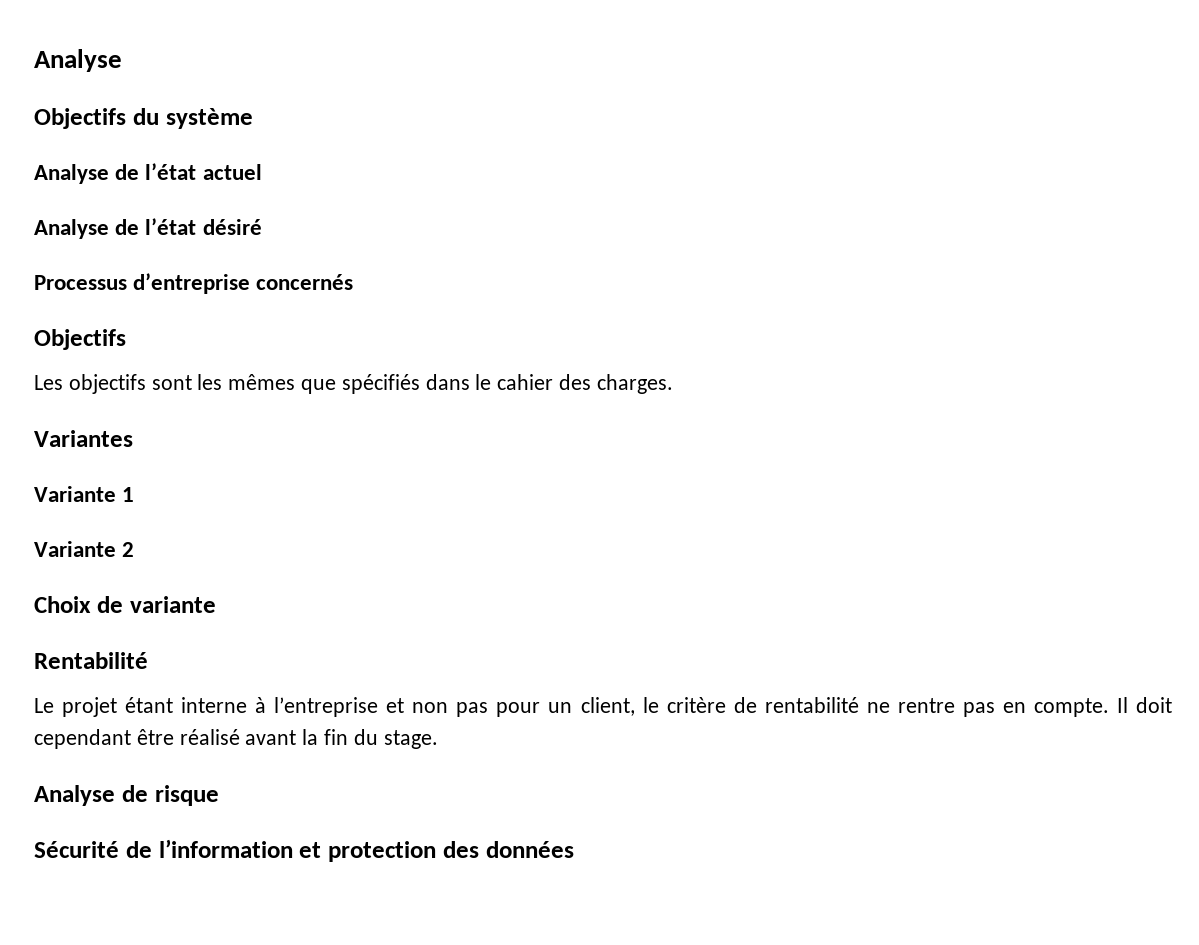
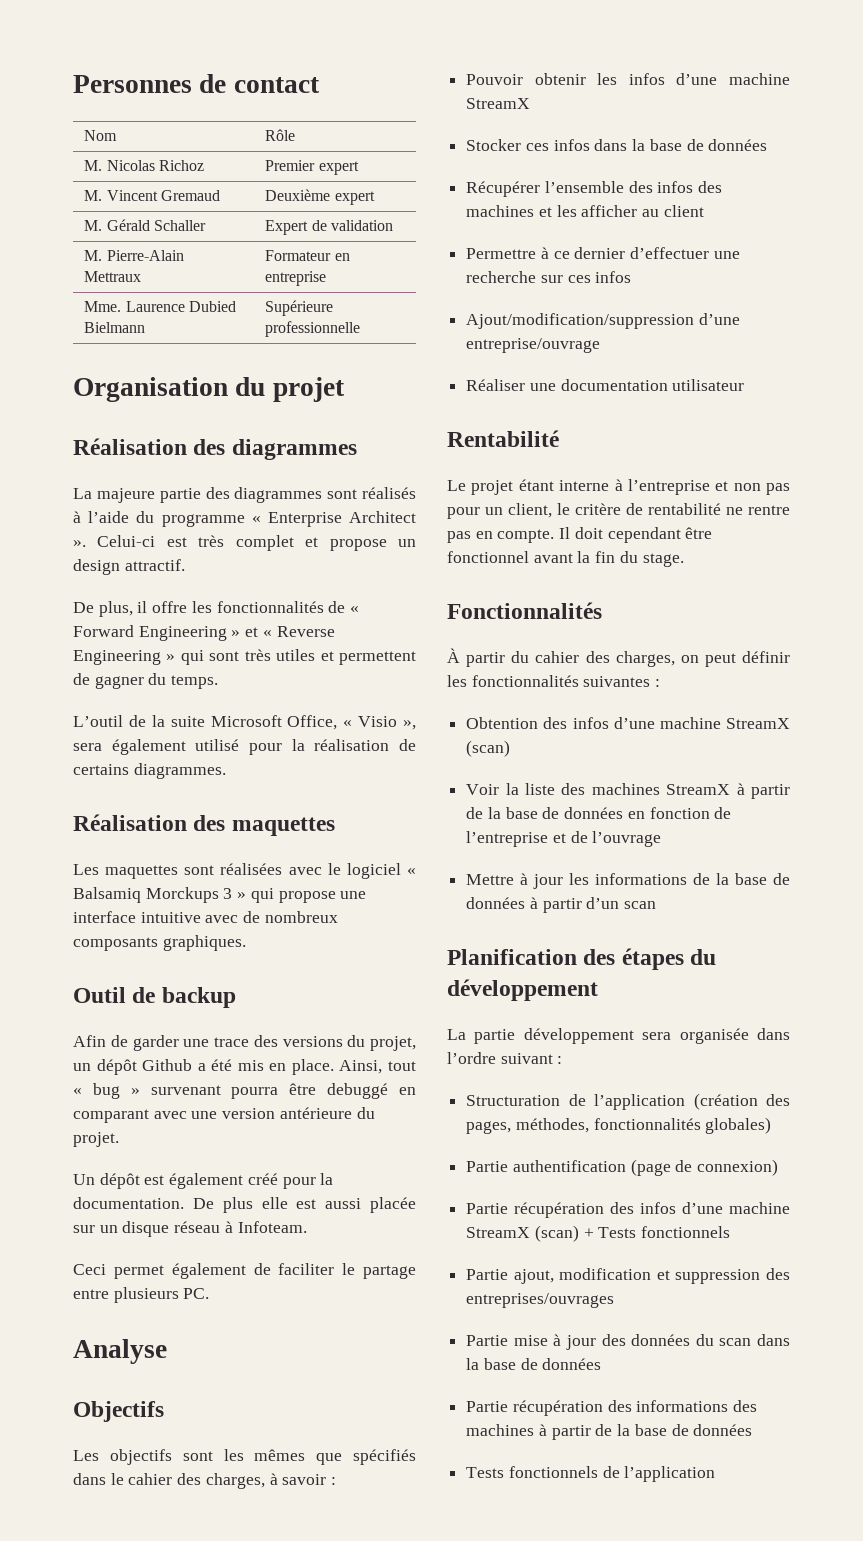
[34,49,122,72] [34,108,253,129] [34,163,262,184] [34,218,262,239] [34,273,354,294] Analyse // Objectifs du système // Analyse de l’état actuel // Analyse de l’état désiré // Processus d’entreprise concernés -> [73,74,320,93] [84,130,118,141] [265,129,296,141] [84,160,205,171] [265,160,359,175] [84,190,221,201] [265,189,375,205] [84,219,207,231] [265,220,394,235] [84,250,184,261] [84,271,142,282] [265,250,350,261] [265,271,327,286] [84,301,237,312] [84,322,146,333] [265,300,334,316] [265,321,361,337] [73,377,345,402] [73,438,357,460] [73,487,416,503] [73,511,417,527] [73,535,417,551] [73,559,185,575] [73,601,360,617] [73,625,335,641] [73,649,417,665] [73,673,219,689] [73,715,416,730] [73,739,416,755] [73,763,226,779] [73,814,335,836] [73,863,416,879] [73,887,367,903] [73,911,338,923] [73,935,246,951] [73,987,236,1008] [73,1035,416,1051] [73,1059,416,1075] [73,1083,416,1099] [73,1107,375,1123] [73,1132,119,1147] [73,1173,334,1189] [73,1197,416,1213] [73,1221,307,1237] [73,1263,416,1279] [73,1287,210,1303] [73,1339,167,1364] Personnes de contact // Nom | Rôle // M. Nicolas Richoz | Premier expert // M. Vincent Gremaud | Deuxième expert // M. Gérald Schaller | Expert de validation // M. Pierre-Alain Mettraux | Formateur en entreprise // Mme. Laurence Dubied Bielmann | Supérieure professionnelle // Organisation du projet // Réalisation des diagrammes // La majeure partie des diagrammes sont réalisés à l’aide du programme « Enterprise Architect ». Celui-ci est très complet et propose un design attractif. // De plus, il offre les fonctionnalités de « Forward Engineering » et « Reverse Engineering » qui sont très utiles et permettent de gagner du temps. // L’outil de la suite Microsoft Office, « Visio », sera également utilisé pour la réalisation de certains diagrammes. // Réalisation des maquettes // Les maquettes sont réalisées avec le logiciel « Balsamiq Morckups 3 » qui propose une interface intuitive avec de nombreux composants graphiques. // Outil de backup // Afin de garder une trace des versions du projet, un dépôt Github a été mis en place. Ainsi, tout « bug » survenant pourra être debuggé en comparant avec une version antérieure du projet. // Un dépôt est également créé pour la documentation. De plus elle est aussi placée sur un disque réseau à Infoteam. // Ceci permet également de faciliter le partage entre plusieurs PC. // Analyse
[596,374,673,394] [34,430,133,447] [34,486,135,502] [34,541,135,557] [34,596,216,613] charges. // Variantes // Variante 1 // Variante 2 // Choix de variante -> [205,1473,337,1489] [466,73,790,85] [466,98,531,109] [466,139,768,151] [466,181,723,197] [466,205,704,217] [466,247,740,259] [466,271,632,283] [466,313,740,329] [466,338,601,353] [466,379,745,391] charges, à savoir : // Pouvoir obtenir les infos d’une machine StreamX // Stocker ces infos dans la base de données // Récupérer l’ensemble des infos des machines et les afficher au client // Permettre à ce dernier d’effectuer une recherche sur ces infos // Ajout/modification/suppression d’une entreprise/ouvrage // Réaliser une documentation utilisateur
[179,729,240,745] réalisé -> [447,551,529,563] fonctionnel
[34,785,219,806] [34,839,574,862] Analyse de risque // Sécurité de l’information et protection des données -> [447,602,602,619] [447,648,790,667] [447,675,661,687] [466,717,790,729] [466,740,511,757] [466,783,790,799] [466,807,732,819] [466,831,662,847] [466,873,790,889] [466,897,657,913] [447,948,717,970] [447,979,598,1001] [447,1028,790,1044] [447,1052,563,1064] [466,1093,790,1110] [466,1117,772,1134] [466,1159,779,1176] [466,1202,790,1218] [466,1225,731,1242] [466,1268,790,1284] [466,1293,615,1308] [466,1334,790,1350] [466,1358,602,1370] [466,1400,758,1416] [466,1424,753,1440] [466,1466,716,1482] Fonctionnalités // À partir du cahier des charges, on peut définir les fonctionnalités suivantes : // Obtention des infos d’une machine StreamX (scan) // Voir la liste des machines StreamX à partir de la base de données en fonction de l’entreprise et de l’ouvrage // Mettre à jour les informations de la base de données à partir d’un scan // Planification des étapes du développement // La partie développement sera organisée dans l’ordre suivant : // Structuration de l’application (création des pages, méthodes, fonctionnalités globales) // Partie authentification (page de connexion) // Partie récupération des infos d’une machine StreamX (scan) + Tests fonctionnels // Partie ajout, modification et suppression des entreprises/ouvrages // Partie mise à jour des données du scan dans la base de données // Partie récupération des informations des machines à partir de la base de données // Tests fonctionnels de l’application

